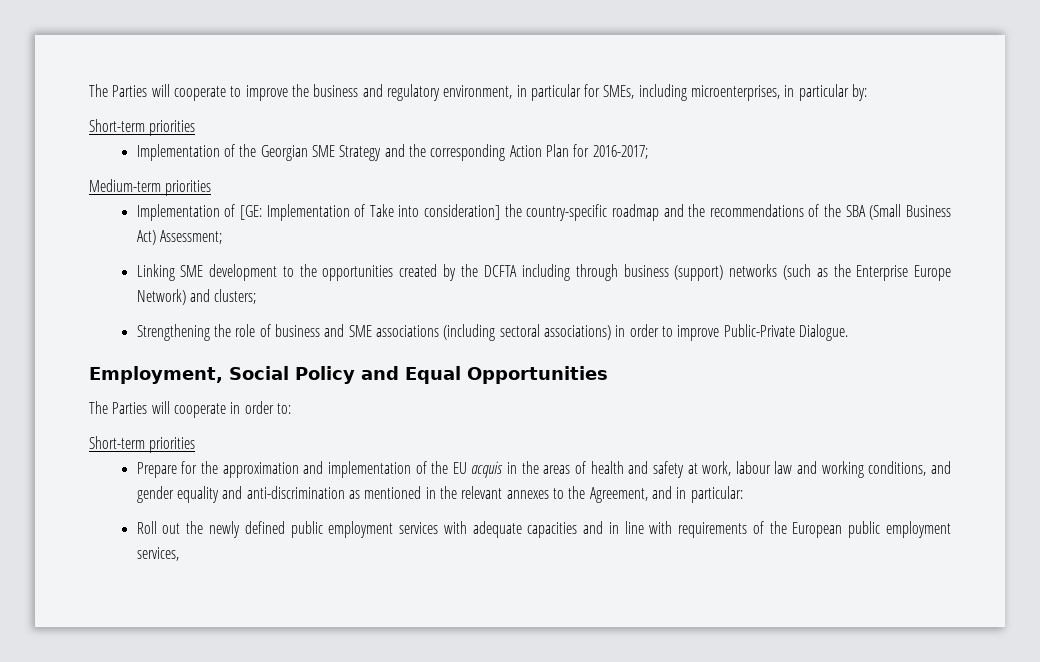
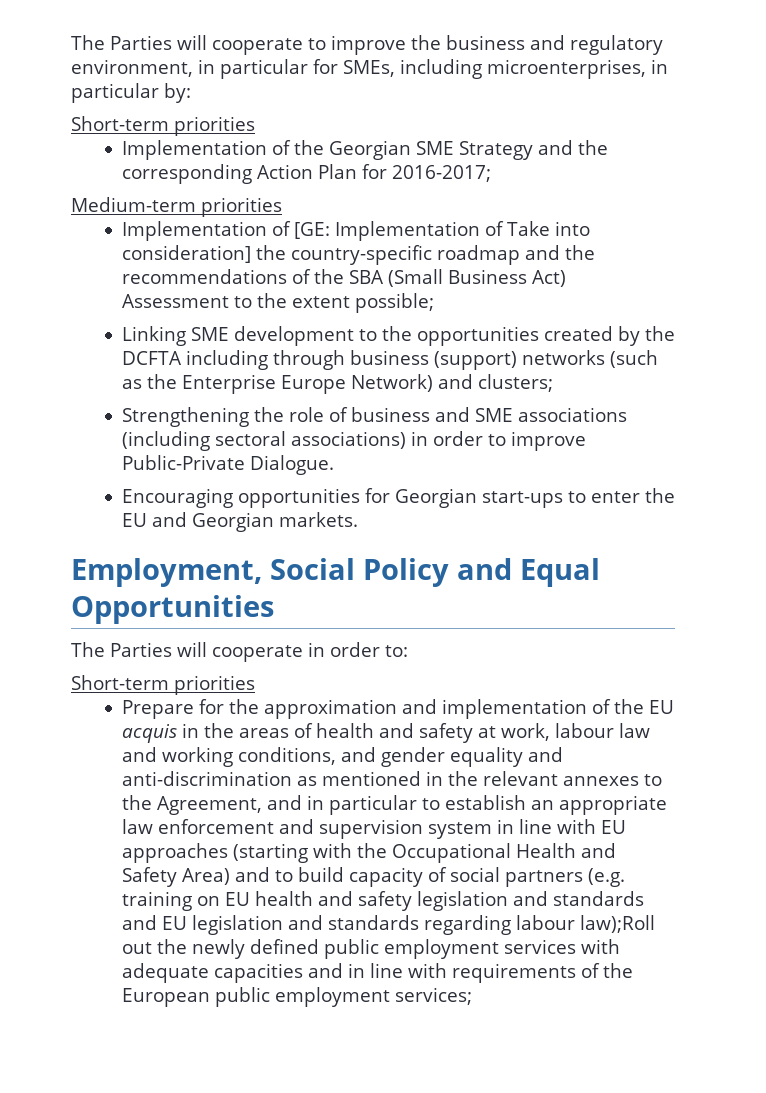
[160,230,223,244] Assessment; -> [121,293,434,313] Assessment to the extent possible;
(848, 332) none -> [121,488,675,508] [121,512,358,532] // Encouraging opportunities for Georgian start-ups to enter the EU and Georgian markets.
[690,486,743,503] [136,521,157,534] particular: // Roll -> [328,795,667,815] [121,819,626,839] [121,843,616,863] [121,867,625,887] [121,891,644,911] [121,915,655,935] particular to establish an appropriate law enforcement and supervision system in line with EU approaches (starting with the Occupational Health and Safety Area) and to build capacity of social partners (e.g. training on EU health and safety legislation and standards and EU legislation and standards regarding labour law);Roll
[136,547,179,561] services, -> [394,987,472,1005] services;

